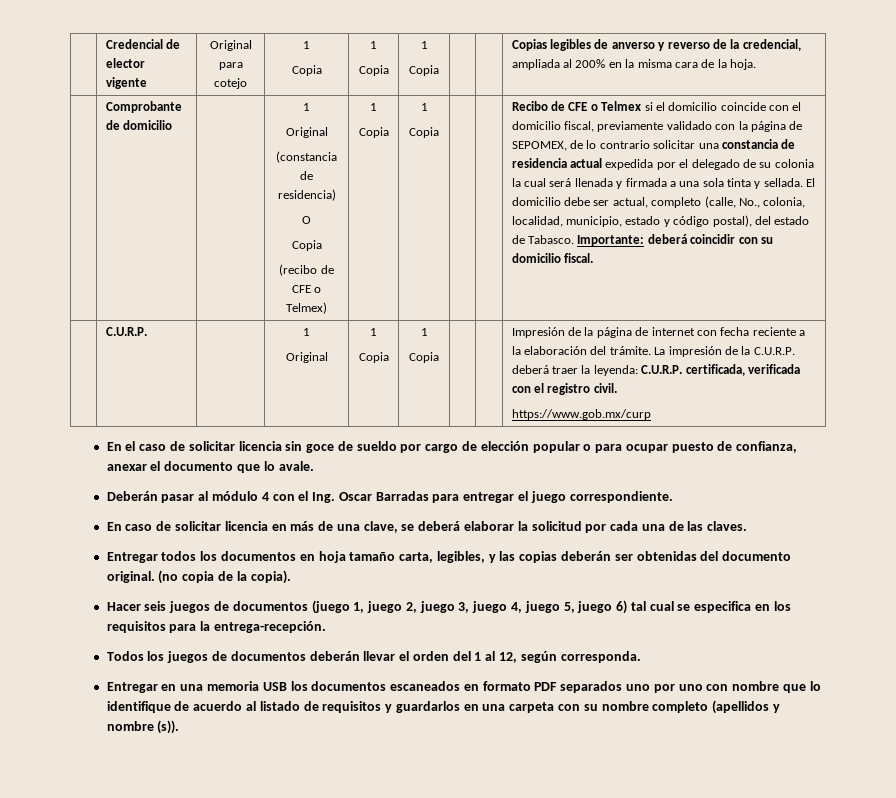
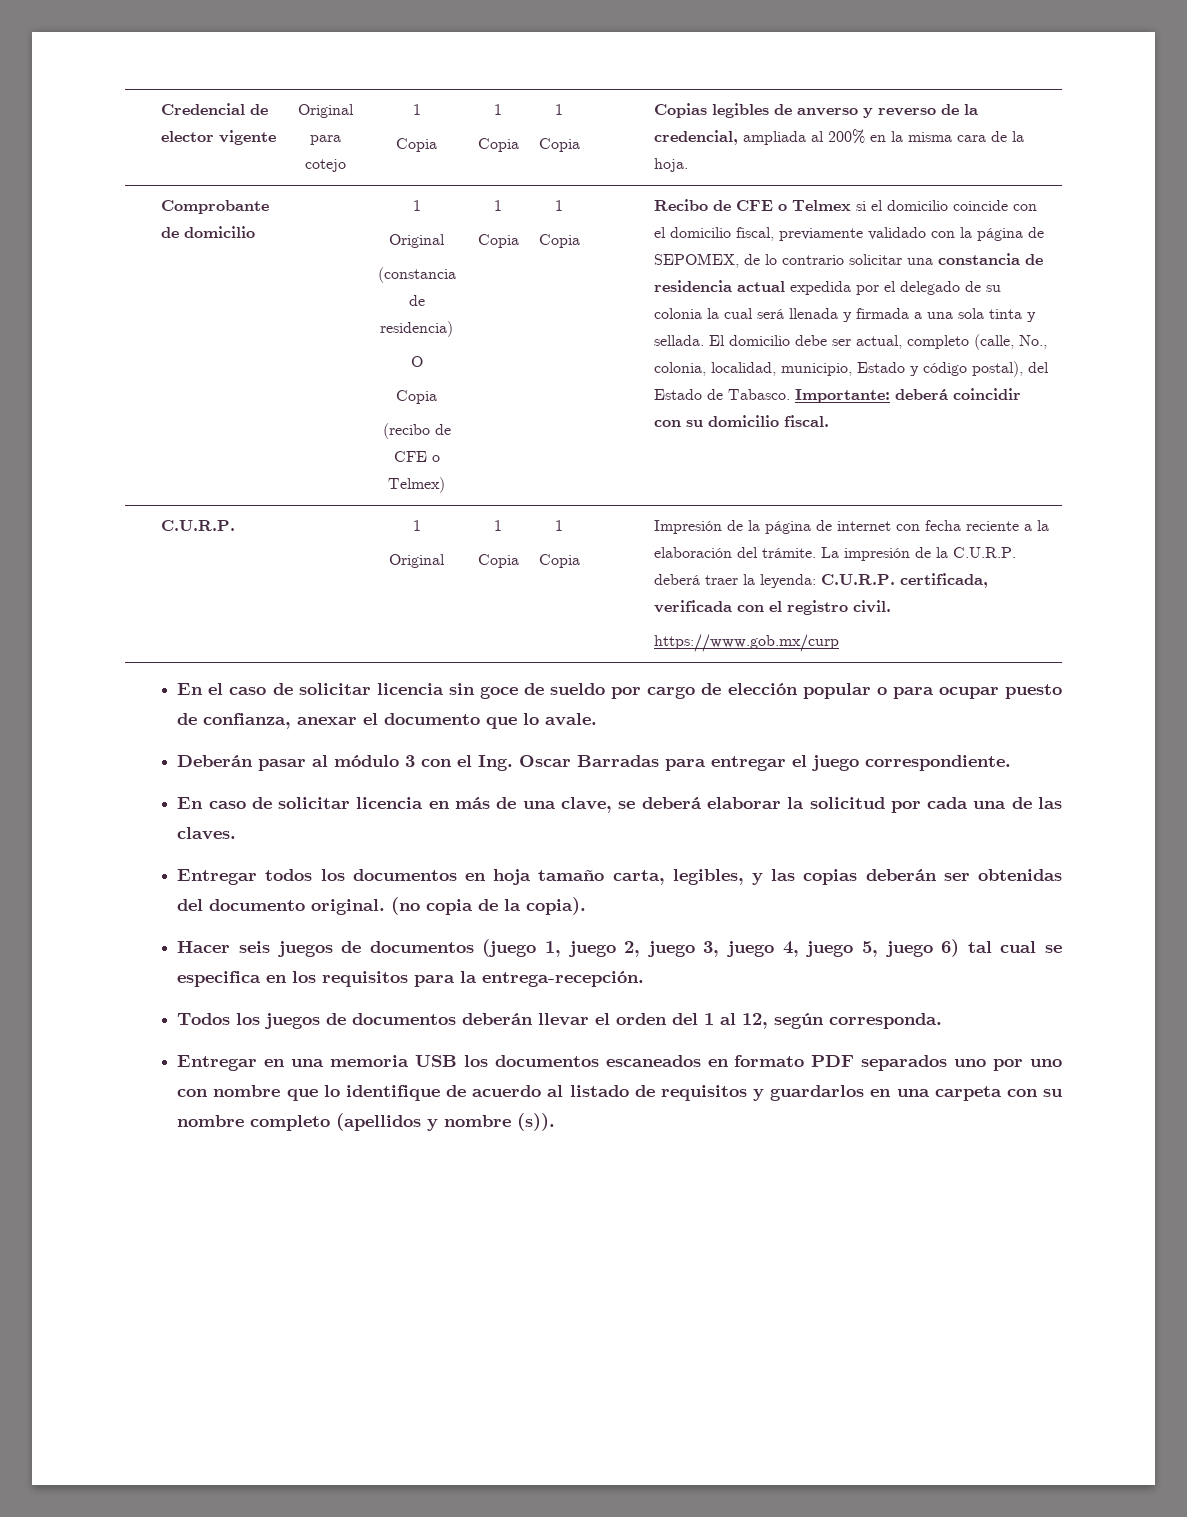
[625,216,661,225] estado -> [857,362,906,373] Estado
[774,216,810,225] estado -> [654,389,703,400] Estado
[261,492,269,501] 4 -> [405,755,416,767] 3

